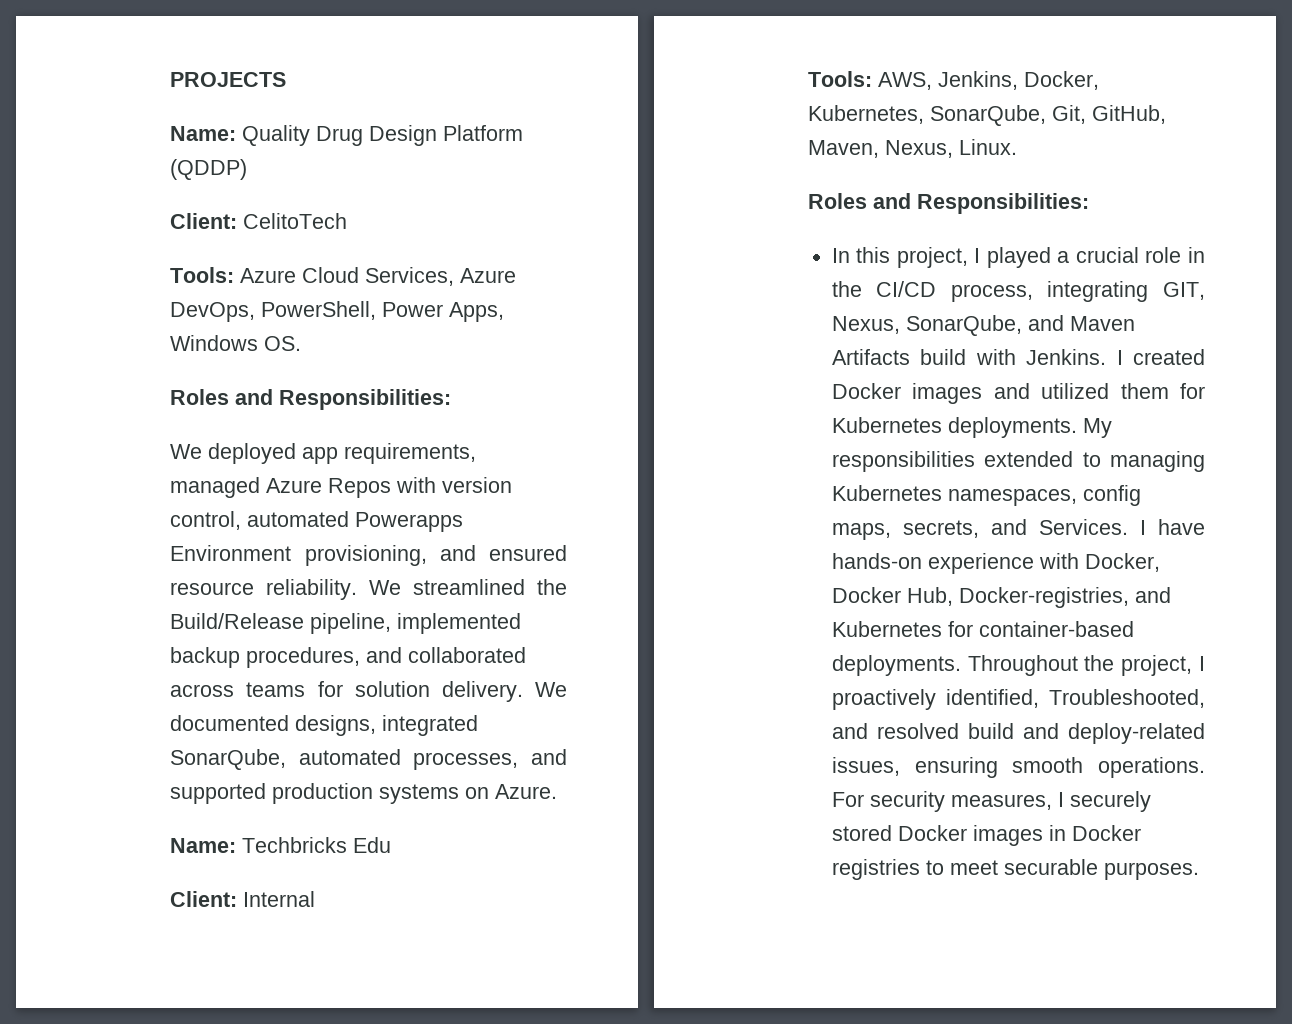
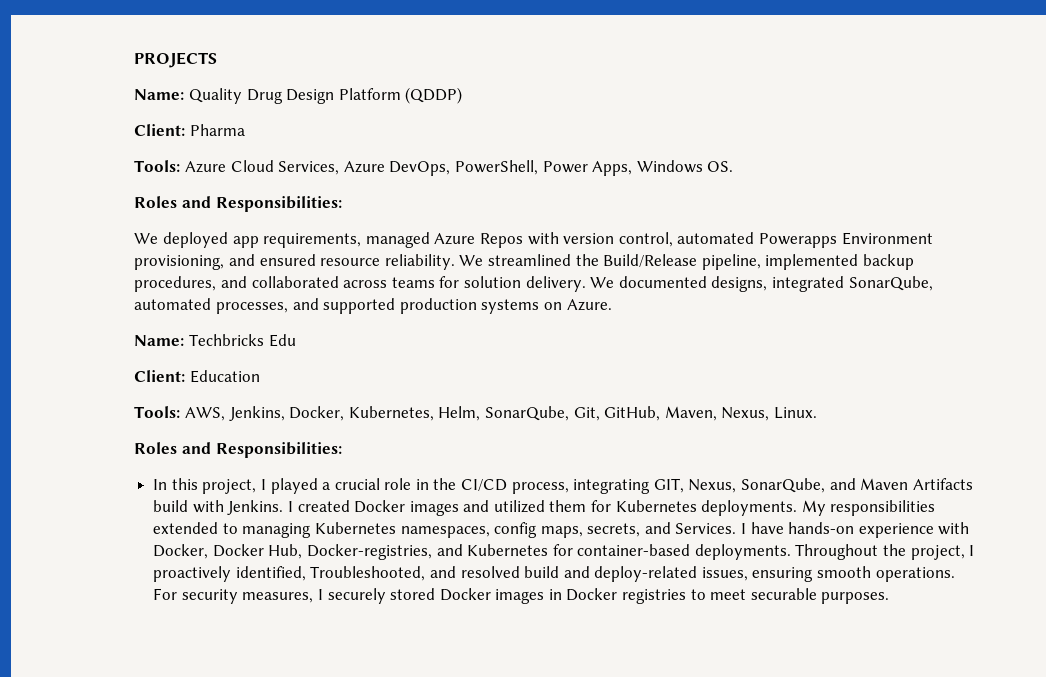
[243,213,348,229] CelitoTech -> [190,124,246,136] Pharma
[243,891,316,907] Internal -> [190,370,261,383] Education
(925, 114) none -> [438,406,481,421] Helm,

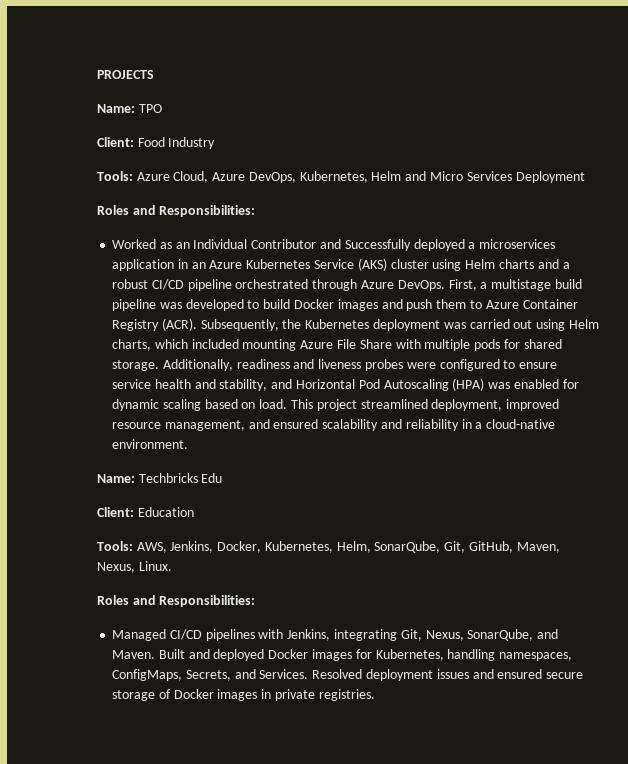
[189,87,463,104] [134,124,246,136] Quality Drug Design Platform (QDDP) // Client: Pharma -> [138,104,162,113] [96,137,216,149] TPO // Client: Food Industry
[230,160,734,176] [134,196,342,212] [134,232,933,248] [134,254,914,270] [134,276,933,292] [134,298,612,314] Cloud Services, Azure DevOps, PowerShell, Power Apps, Windows OS. // Roles and Responsibilities: // We deployed app requirements, managed Azure Repos with version control, automated Powerapps Environment provisioning, and ensured resource reliability. We streamlined the Build/Release pipeline, implemented backup procedures, and collaborated across teams for solution delivery. We documented designs, integrated SonarQube, automated processes, and supported production systems on Azure. -> [173,171,585,183] [96,205,256,217] [112,239,556,251] [112,258,570,271] [112,279,582,291] [112,299,578,311] [112,318,599,331] [112,339,562,351] [112,359,558,371] [112,378,579,391] [112,399,560,411] [112,419,556,431] [112,439,189,449] Cloud, Azure DevOps, Kubernetes, Helm and Micro Services Deployment // Roles and Responsibilities: // Worked as an Individual Contributor and Successfully deployed a microservices application in an Azure Kubernetes Service (AKS) cluster using Helm charts and a robust CI/CD pipeline orchestrated through Azure DevOps. First, a multistage build pipeline was developed to build Docker images and push them to Azure Container Registry (ACR). Subsequently, the Kubernetes deployment was carried out using Helm charts, which included mounting Azure File Share with multiple pods for shared storage. Additionally, readiness and liveness probes were configured to ensure service health and stability, and Horizontal Pod Autoscaling (HPA) was enabled for dynamic scaling based on load. This project streamlined deployment, improved resource management, and ensured scalability and reliability in a cloud-native environment.
[153,478,973,494] [153,500,936,516] [153,522,970,538] [153,544,975,560] [153,566,955,582] [153,588,890,604] In this project, I played a crucial role in the CI/CD process, integrating GIT, Nexus, SonarQube, and Maven Artifacts build with Jenkins. I created Docker images and utilized them for Kubernetes deployments. My responsibilities extended to managing Kubernetes namespaces, config maps, secrets, and Services. I have hands-on experience with Docker, Docker Hub, Docker-registries, and Kubernetes for container-based deployments. Throughout the project, I proactively identified, Troubleshooted, and resolved build and deploy-related issues, ensuring smooth operations. For security measures, I securely stored Docker images in Docker registries to meet securable purposes. -> [112,629,559,641] [112,649,573,661] [112,669,584,681] [112,689,375,701] Managed CI/CD pipelines with Jenkins, integrating Git, Nexus, SonarQube, and Maven. Built and deployed Docker images for Kubernetes, handling namespaces, ConfigMaps, Secrets, and Services. Resolved deployment issues and ensured secure storage of Docker images in private registries.

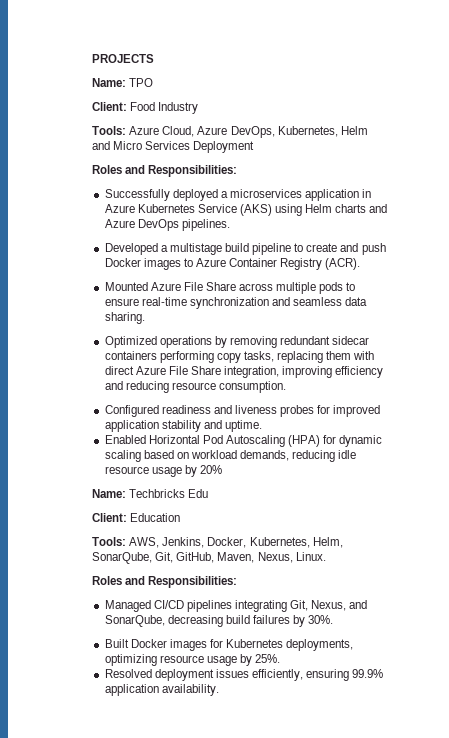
[112,239,342,249] Worked as an Individual Contributor and -> (238, 171) none
[191,262,206,269] an -> (372, 193) none
[390,259,429,269] cluster -> (273, 210) none
[562,262,570,269] [112,279,582,291] [112,299,467,311] a robust CI/CD pipeline orchestrated through Azure DevOps. First, a multistage build pipeline was developed to build Docker images and push them -> [104,219,230,231] [104,243,386,255] [104,258,181,270] Azure DevOps pipelines. // Developed a multistage build pipeline to create and push Docker images
[200,319,599,331] [112,339,421,351] Subsequently, the Kubernetes deployment was carried out using Helm charts, which included mounting Azure File Share with -> [104,282,274,291] // Mounted Azure File Share across
[503,339,562,349] [112,359,558,371] [112,379,293,391] for shared storage. Additionally, readiness and liveness probes were configured to ensure service health and stability, and -> [346,282,356,291] [104,297,368,309] [104,312,145,324] [104,336,370,348] [104,351,375,363] [104,366,384,378] [104,381,287,393] [104,405,381,417] [104,420,263,432] [104,435,146,444] to ensure real-time synchronization and seamless data sharing. // Optimized operations by removing redundant sidecar containers performing copy tasks, replacing them with direct Azure File Share integration, improving efficiency and reducing resource consumption. // Configured readiness and liveness probes for improved application stability and uptime. // Enabled
[488,379,559,389] was enabled -> (321, 441) none
[259,399,560,411] [112,419,556,431] [112,439,189,449] load. This project streamlined deployment, improved resource management, and ensured scalability and reliability in a cloud-native environment. -> [191,450,357,462] [104,465,223,477] workload demands, reducing idle resource usage by 20%
[258,629,331,641] with Jenkins, -> (232, 606) none
[467,629,559,641] [112,649,573,661] [112,669,584,681] [112,689,375,701] SonarQube, and Maven. Built and deployed Docker images for Kubernetes, handling namespaces, ConfigMaps, Secrets, and Services. Resolved deployment issues and ensured secure storage of Docker images in private registries. -> [349,600,368,609] [104,615,334,627] [104,639,354,651] [104,654,281,666] [104,669,384,681] [104,684,219,696] and SonarQube, decreasing build failures by 30%. // Built Docker images for Kubernetes deployments, optimizing resource usage by 25%. // Resolved deployment issues efficiently, ensuring 99.9% application availability.

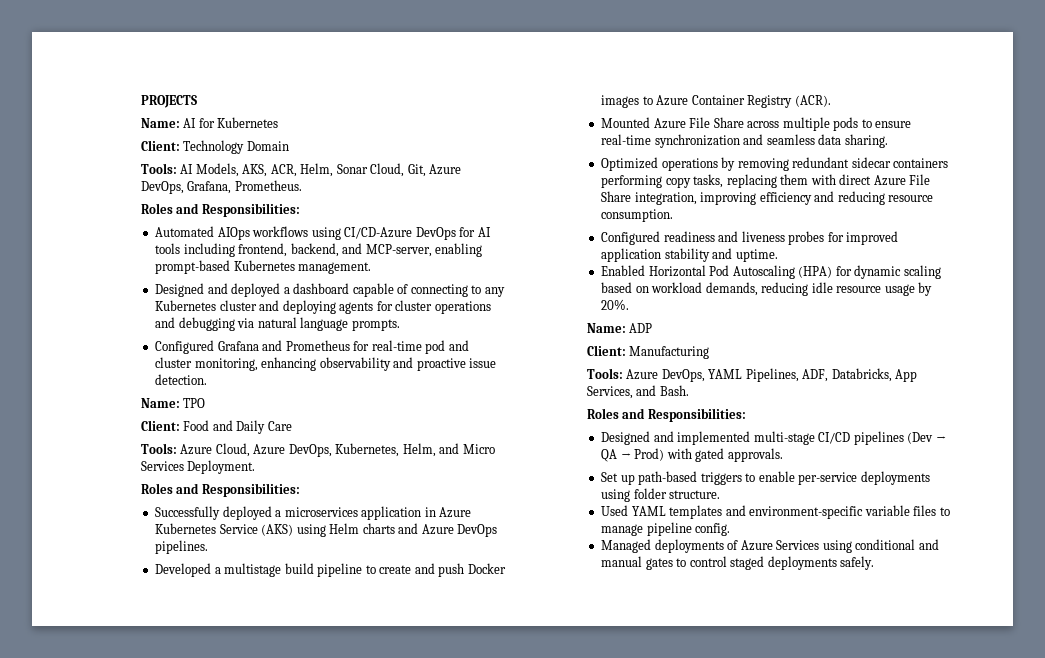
(155, 58) none -> [140,117,279,128] [140,140,289,154] [140,163,462,177] [140,180,302,194] [140,203,300,217] [155,226,491,240] [155,243,483,257] [155,260,372,274] [155,283,505,297] [155,300,491,314] [155,317,400,331] [155,340,469,354] [155,357,497,371] [155,374,208,385] // Name: AI for Kubernetes // Client: Technology Domain // Tools: AI Models, AKS, ACR, Helm, Sonar Cloud, Git, Azure DevOps, Grafana, Prometheus. // Roles and Responsibilities: // Automated AIOps workflows using CI/CD-Azure DevOps for AI tools including frontend, backend, and MCP-server, enabling prompt-based Kubernetes management. // Designed and deployed a dashboard capable of connecting to any Kubernetes cluster and deploying agents for cluster operations and debugging via natural language prompts. // Configured Grafana and Prometheus for real-time pod and cluster monitoring, enhancing observability and proactive issue detection.
[158,102,199,114] Industry -> [212,420,292,434] and Daily Care
[340,126,368,135] Helm -> [402,443,436,457] Helm,
[193,141,255,153] Deployment -> [187,460,256,474] Deployment.
[200,465,223,474] [92,489,209,498] [92,513,181,522] [92,537,343,548] [92,552,326,564] [92,576,238,588] [104,600,368,612] [104,615,334,627] [104,639,354,651] [104,654,281,666] [104,669,384,681] [104,684,219,696] 20% // Name: Techbricks Edu // Client: Education // Tools: AWS, Jenkins, Docker, Kubernetes, Helm, SonarQube, Git, GitHub, Maven, Nexus, Linux. // Roles and Responsibilities: // Managed CI/CD pipelines integrating Git, Nexus, and SonarQube, decreasing build failures by 30%. // Built Docker images for Kubernetes deployments, optimizing resource usage by 25%. // Resolved deployment issues efficiently, ensuring 99.9% application availability. -> [601,299,630,310] [586,323,653,333] [586,345,710,359] [586,368,918,382] [586,385,689,399] [586,408,746,422] [601,431,946,445] [601,448,783,462] [601,471,930,485] [601,488,721,502] [601,505,950,519] [601,522,731,536] [601,539,939,553] [601,556,875,570] 20%. // Name: ADP // Client: Manufacturing // Tools: Azure DevOps, YAML Pipelines, ADF, Databricks, App Services, and Bash. // Roles and Responsibilities: // Designed and implemented multi-stage CI/CD pipelines (Dev → QA → Prod) with gated approvals. // Set up path-based triggers to enable per-service deployments using folder structure. // Used YAML templates and environment-specific variable files to manage pipeline config. // Managed deployments of Azure Services using conditional and manual gates to control staged deployments safely.

